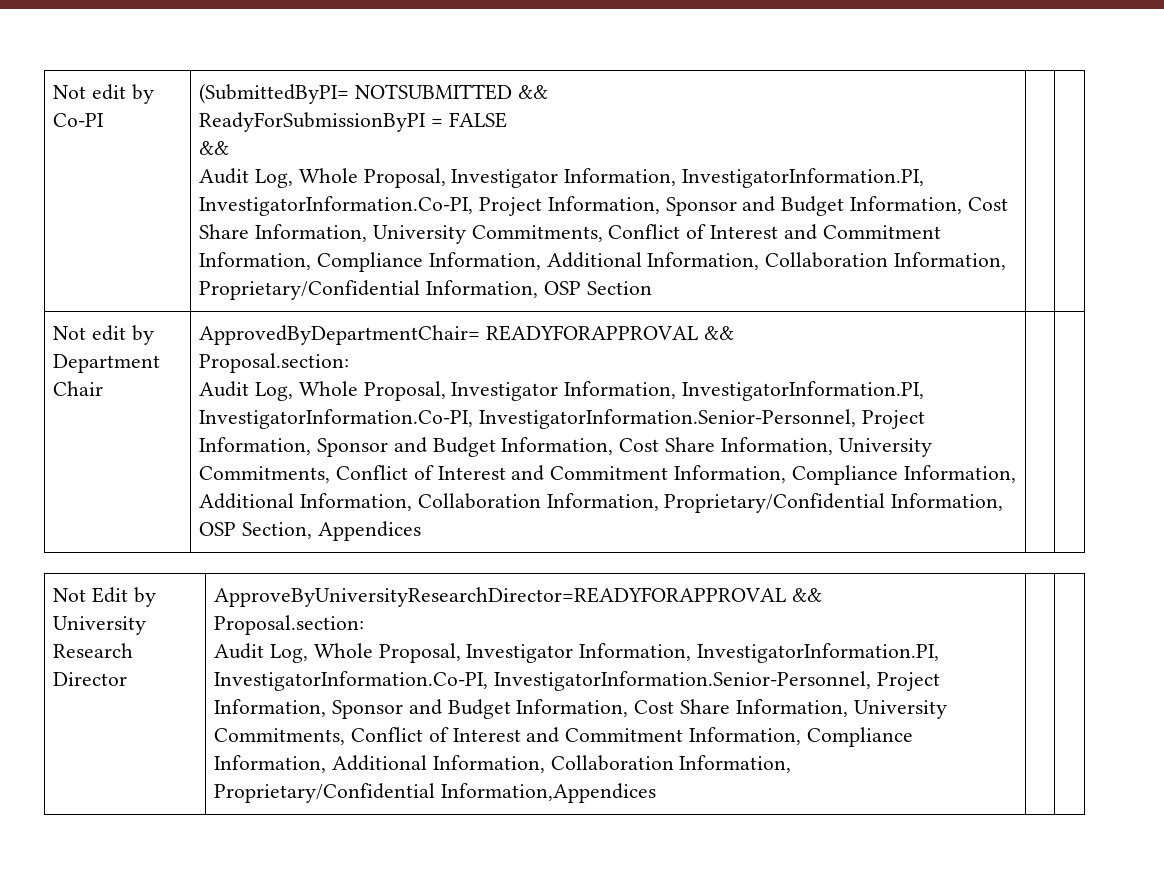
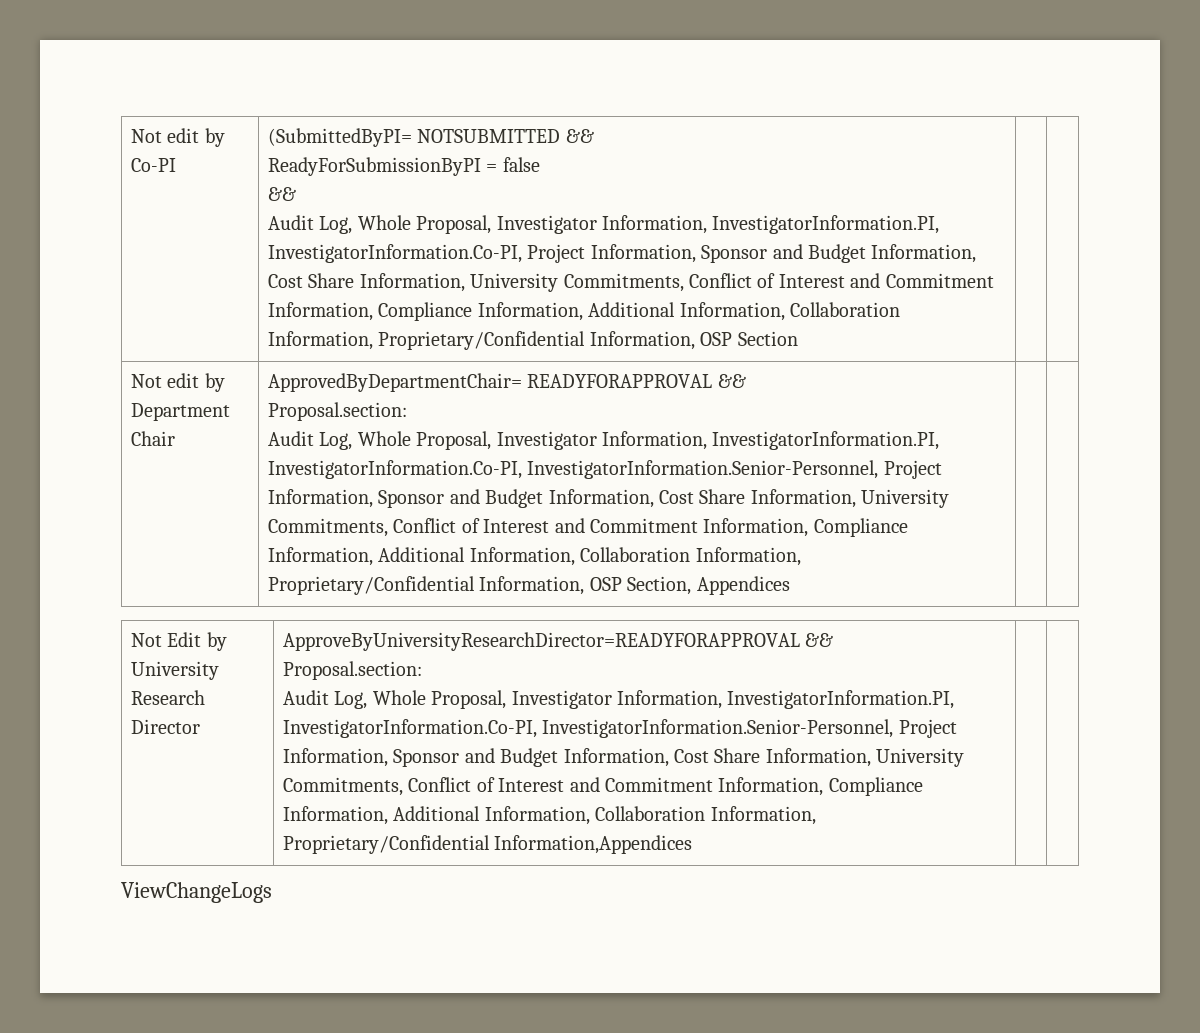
[448,112,507,128] FALSE -> [502,157,540,172] false
(656, 793) none -> [121,882,272,903] // ViewChangeLogs

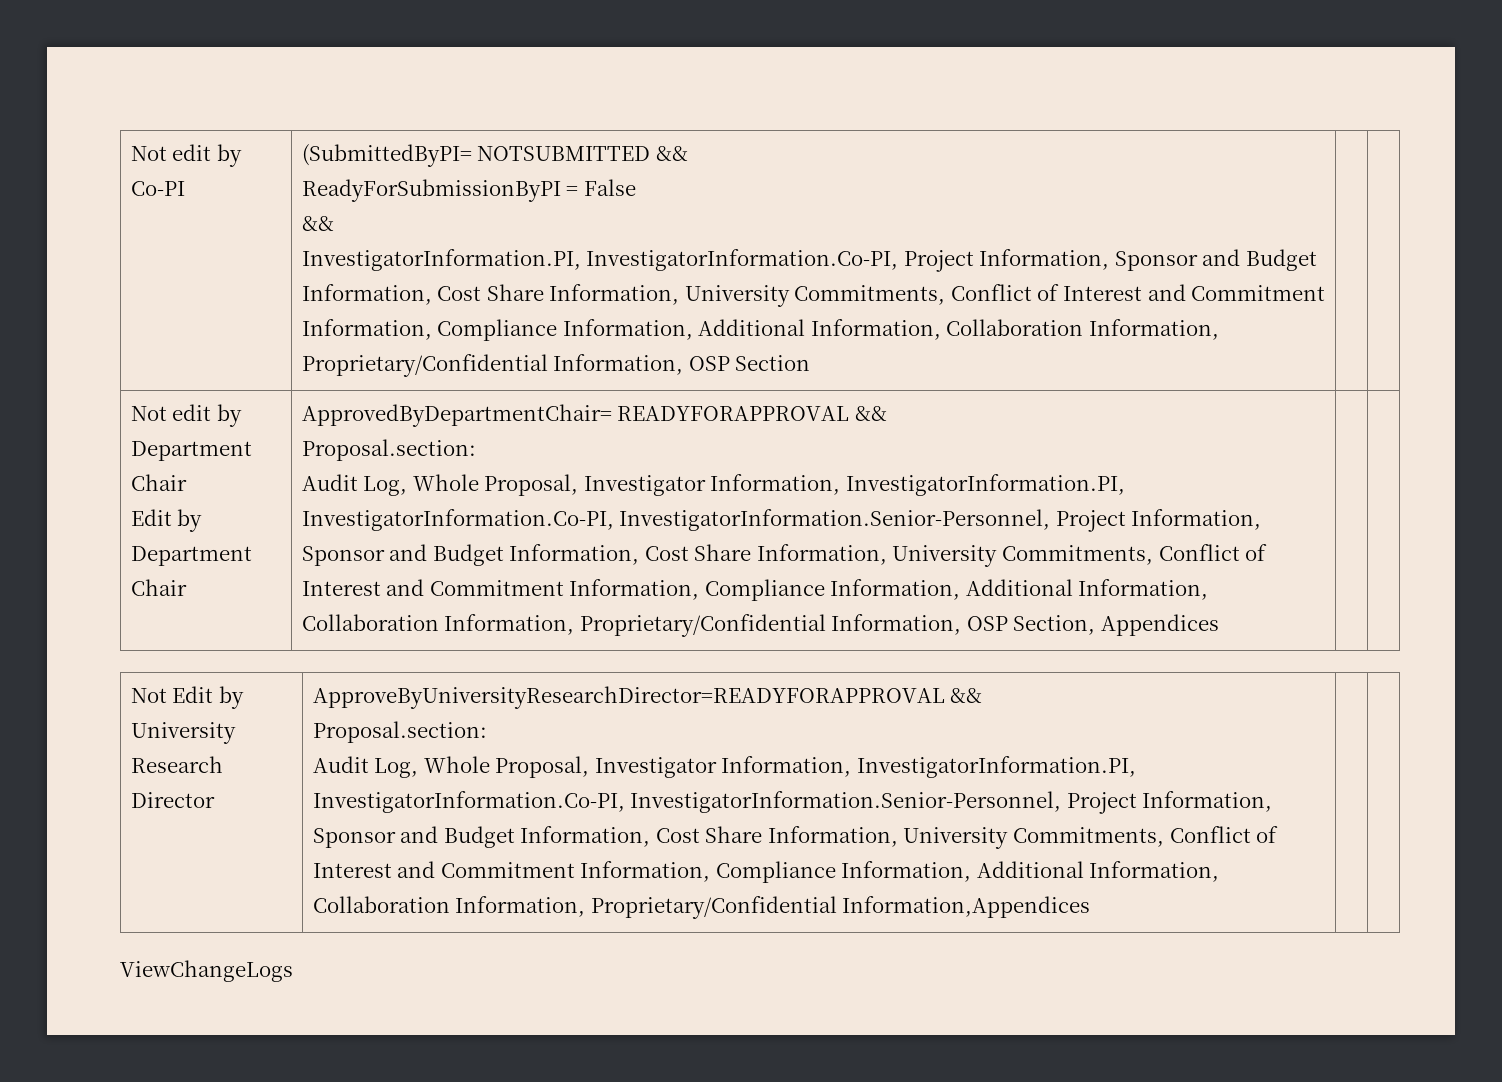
[502,157,540,172] [268,187,297,201] [268,215,708,234] false // && // Audit Log, Whole Proposal, Investigator Information, -> [583,179,636,196] [301,216,334,231] False // && //
(176, 438) none -> [130,509,203,532] [130,546,252,566] [130,579,187,596] // Edit by Department Chair

